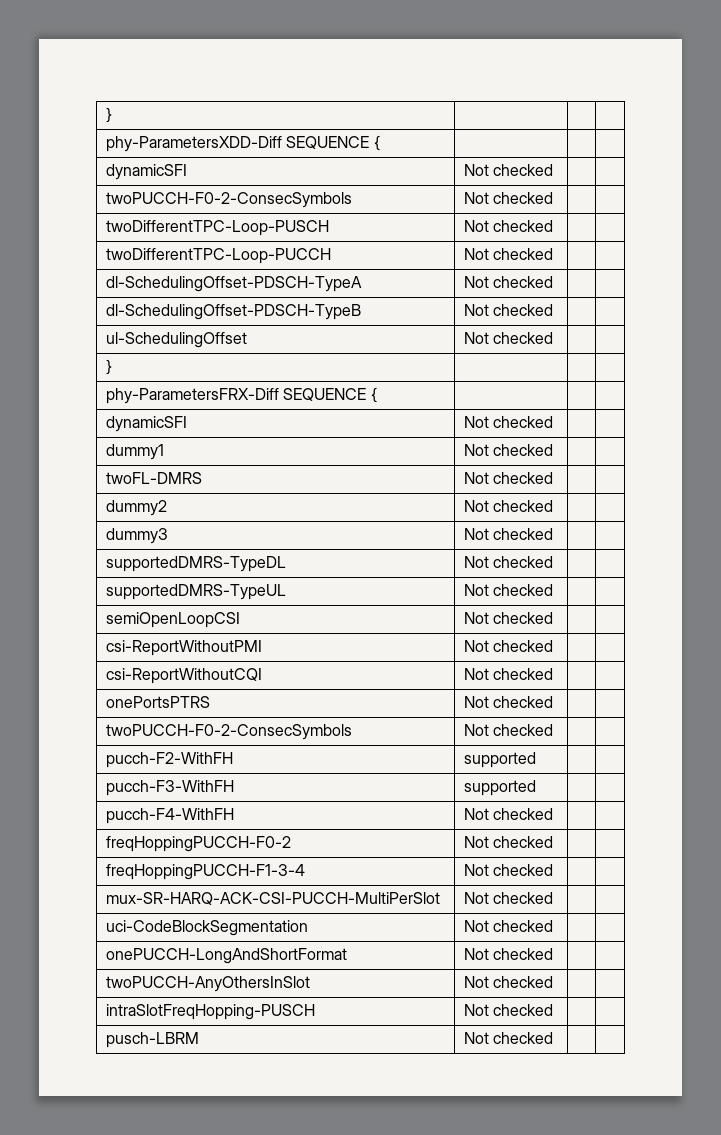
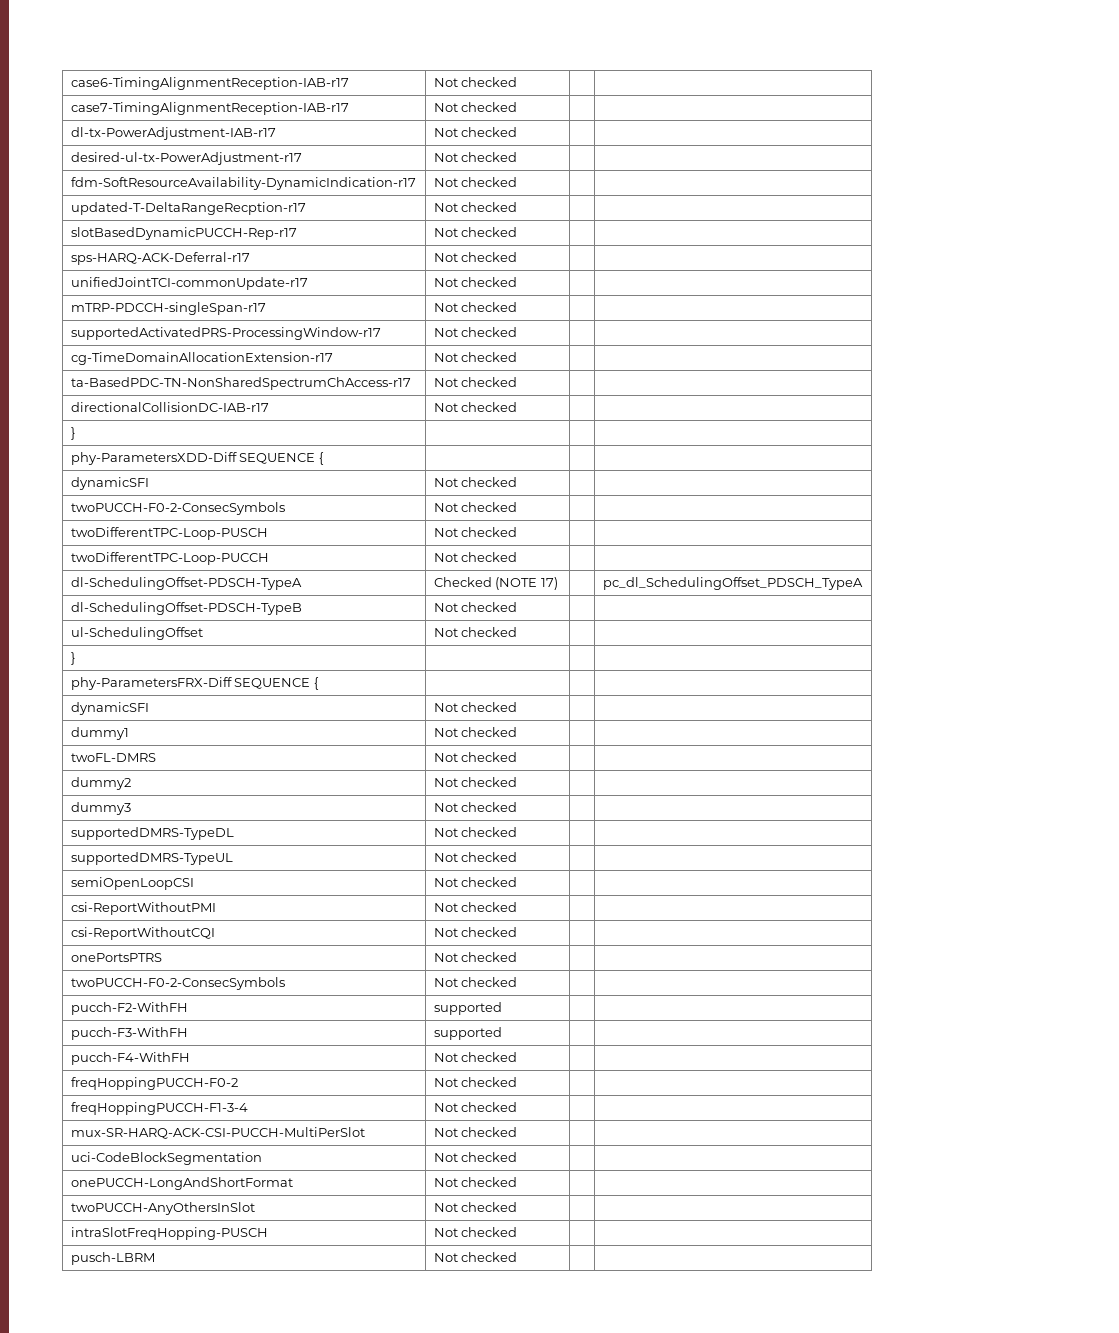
(106, 115) none -> [70,77,349,90] [433,77,518,87] [70,102,349,115] [433,102,518,112] [70,127,276,140] [433,127,518,137] [70,152,302,165] [433,152,518,162] [70,177,416,190] [433,177,518,187] [70,202,306,215] [433,202,518,212] [70,227,297,240] [433,227,518,237] [70,252,250,265] [433,252,518,262] [70,277,308,290] [433,277,518,287] [70,302,266,315] [433,302,518,312] [70,327,381,340] [433,327,518,337] [70,352,333,365] [433,352,518,362] [70,377,411,390] [433,377,518,387] [70,402,269,412] [433,402,518,412] case6-TimingAlignmentReception-IAB-r17 | Not checked | | // case7-TimingAlignmentReception-IAB-r17 | Not checked | | // dl-tx-PowerAdjustment-IAB-r17 | Not checked | | // desired-ul-tx-PowerAdjustment-r17 | Not checked | | // fdm-SoftResourceAvailability-DynamicIndication-r17 | Not checked | | // updated-T-DeltaRangeRecption-r17 | Not checked | | // slotBasedDynamicPUCCH-Rep-r17 | Not checked | | // sps-HARQ-ACK-Deferral-r17 | Not checked | | // unifiedJointTCI-commonUpdate-r17 | Not checked | | // mTRP-PDCCH-singleSpan-r17 | Not checked | | // supportedActivatedPRS-ProcessingWindow-r17 | Not checked | | // cg-TimeDomainAllocationExtension-r17 | Not checked | | // ta-BasedPDC-TN-NonSharedSpectrumChAccess-r17 | Not checked | | // directionalCollisionDC-IAB-r17 | Not checked | | //
[464,276,554,288] Not checked | | -> [433,577,558,590] [602,577,863,590] Checked (NOTE 17) | | pc_dl_SchedulingOffset_PDSCH_TypeA

